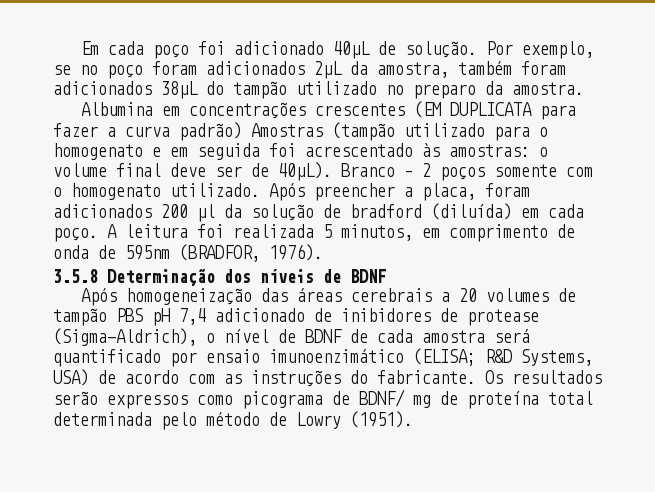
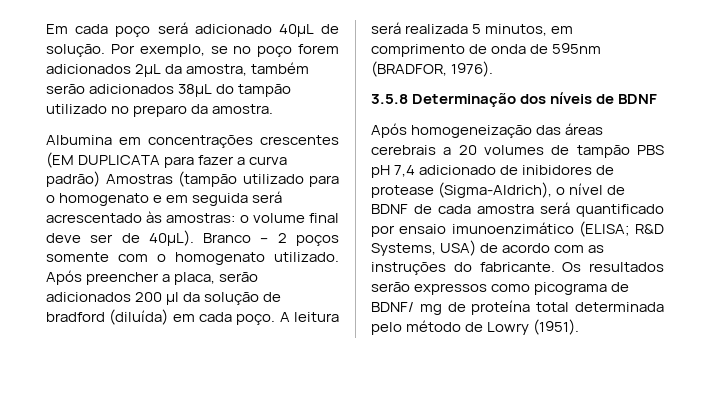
[197,41,225,55] foi -> [157,22,188,34] será
[152,61,197,75] foram -> [298,44,339,54] forem
[521,61,566,75] foram -> [46,84,85,94] serão
[269,143,296,157] foi -> [252,191,283,203] será
[485,183,530,197] foram -> [219,272,259,282] serão
[197,224,224,238] foi -> [371,22,401,34] será

